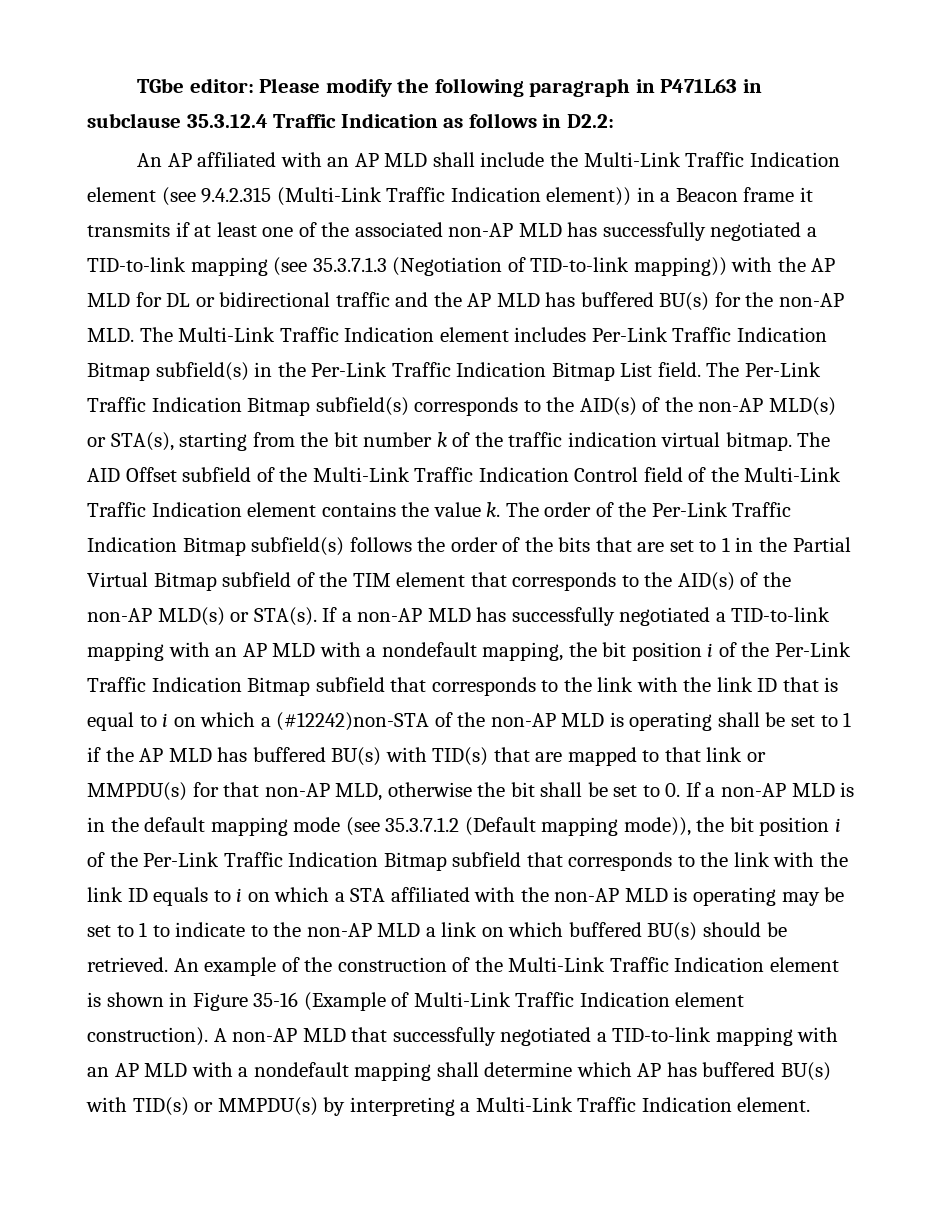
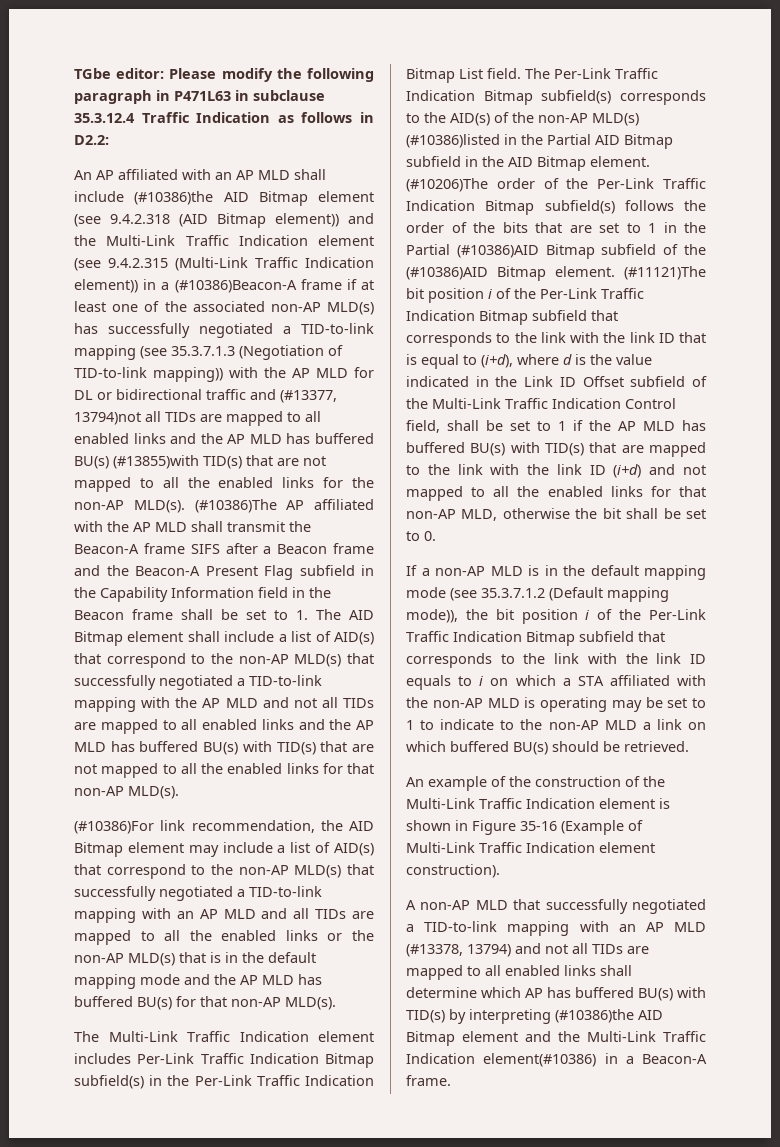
(545, 159) none -> [134,191,374,206] [74,213,374,228] (#10386)the AID Bitmap element (see 9.4.2.318 (AID Bitmap element)) and
[675,187,813,202] [87,222,170,237] Beacon frame it transmits -> [174,279,342,293] (#10386)Beacon-A frame
[518,223,562,237] MLD -> [327,302,374,315] MLD(s)
(429, 299) none -> [280,390,337,403] [74,411,321,426] [74,433,375,444] [74,455,326,469] [74,477,374,492] [74,499,374,513] [74,521,311,532] [74,543,374,554] [74,565,374,580] [74,587,331,602] [74,609,374,620] [74,631,374,646] [74,653,374,668] [74,675,322,690] [74,697,374,712] [74,719,374,734] [74,741,375,755] [74,763,374,778] [74,786,179,799] [74,820,374,834] [74,842,374,857] [74,864,374,879] [74,886,322,901] [74,908,374,923] [74,930,374,945] [74,952,316,966] [74,974,210,989] (#13377, 13794)not all TIDs are mapped to all enabled links and the AP MLD has buffered BU(s) (#13855)with TID(s) that are not mapped to all the enabled links for the non-AP MLD(s). (#10386)The AP affiliated with the AP MLD shall transmit the Beacon-A frame SIFS after a Beacon frame and the Beacon-A Present Flag subfield in the Capability Information field in the Beacon frame shall be set to 1. The AID Bitmap element shall include a list of AID(s) that correspond to the non-AP MLD(s) that successfully negotiated a TID-to-link mapping with the AP MLD and not all TIDs are mapped to all enabled links and the AP MLD has buffered BU(s) with TID(s) that are not mapped to all the enabled links for that non-AP MLD(s). // (#10386)For link recommendation, the AID Bitmap element may include a list of AID(s) that correspond to the non-AP MLD(s) that successfully negotiated a TID-to-link mapping with an AP MLD and all TIDs are mapped to all the enabled links or the non-AP MLD(s) that is in the default mapping mode and
[745,292,845,307] [87,328,134,342] the non-AP MLD. -> [200,996,336,1010] that non-AP MLD(s). //
[87,432,831,451] [87,467,842,482] [87,502,539,517] or STA(s), starting from the bit number k of the traffic indication virtual bitmap. The AID Offset subfield of the Multi-Link Traffic Indication Control field of the Multi-Link Traffic Indication element contains the value k. The -> [406,134,673,149] [406,156,650,171] [406,178,488,192] (#10386)listed in the Partial AID Bitmap subfield in the AID Bitmap element. (#10206)The
[87,572,148,587] Virtual -> [456,245,539,258] (#10386)AID
[352,572,791,591] [87,607,831,626] [87,642,597,661] TIM element that corresponds to the AID(s) of the non-AP MLD(s) or STA(s). If a non-AP MLD has successfully negotiated a TID-to-link mapping with an AP MLD with a nondefault mapping, the -> [406,266,706,281] (#10386)AID Bitmap element. (#11121)The
[162,712,713,731] i on which a (#12242)non-STA of the non-AP MLD is operating -> [481,354,652,368] [406,376,707,387] [406,398,676,409] [406,420,440,433] (i+d), where d is the value indicated in the Link ID Offset subfield of the Multi-Link Traffic Indication Control field,
[664,747,767,762] [87,782,187,801] that link or MMPDU(s) -> [427,464,706,478] [406,486,643,501] the link with the link ID (i+d) and not mapped to all the enabled links
(681, 790) none -> (436, 536) //
(168, 964) none -> (689, 746) //
(208, 1036) none -> (500, 871) //
[191,1062,432,1081] with a nondefault mapping -> [406,943,649,957] [406,965,596,980] (#13378, 13794) and not all TIDs are mapped to all enabled links
[194,1097,811,1116] or MMPDU(s) by interpreting a Multi-Link Traffic Indication element. -> [449,1009,663,1024] [406,1031,706,1046] [406,1053,707,1067] [406,1075,451,1086] by interpreting (#10386)the AID Bitmap element and the Multi-Link Traffic Indication element(#10386) in a Beacon-A frame.

